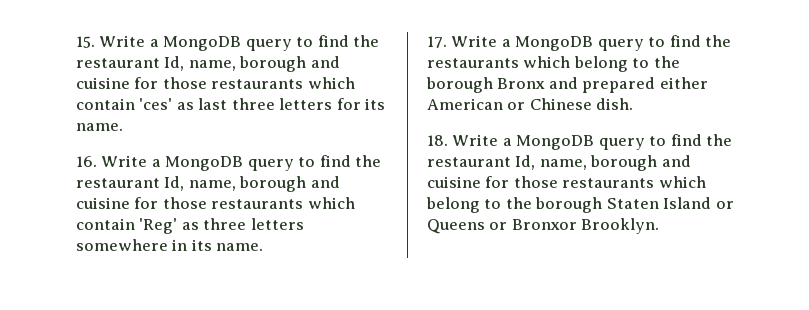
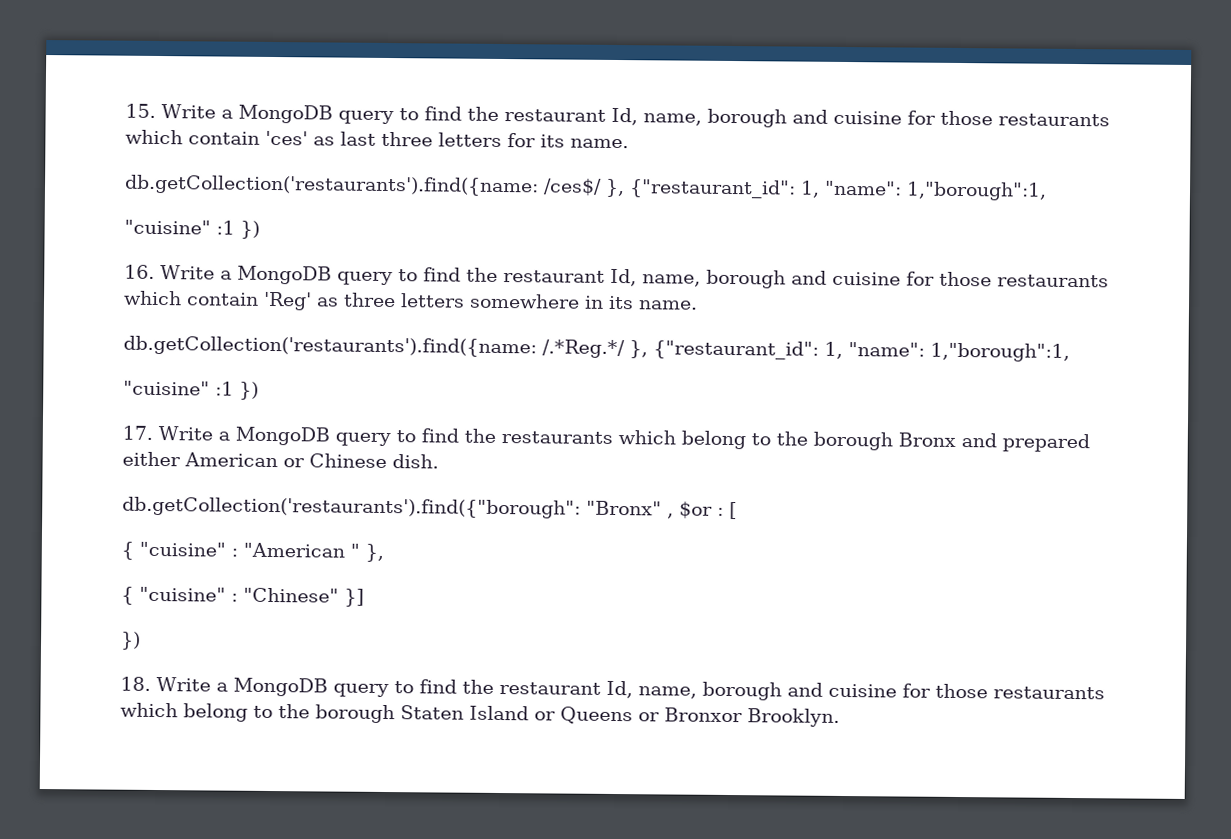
(123, 127) none -> [124,174,1047,201] [124,219,260,239] // db.getCollection('restaurants').find({name: /ces$/ }, {"restaurant_id": 1, "name": 1,"borough":1, // "cuisine" :1 })
(264, 247) none -> [123,335,1070,362] [123,380,259,400] // db.getCollection('restaurants').find({name: /.*Reg.*/ }, {"restaurant_id": 1, "name": 1,"borough":1, // "cuisine" :1 })
(634, 104) none -> [122,496,737,520] [121,541,384,562] [121,586,364,607] [120,631,141,650] // db.getCollection('restaurants').find({"borough": "Bronx" , $or : [ // { "cuisine" : "American " }, // { "cuisine" : "Chinese" }] // })

